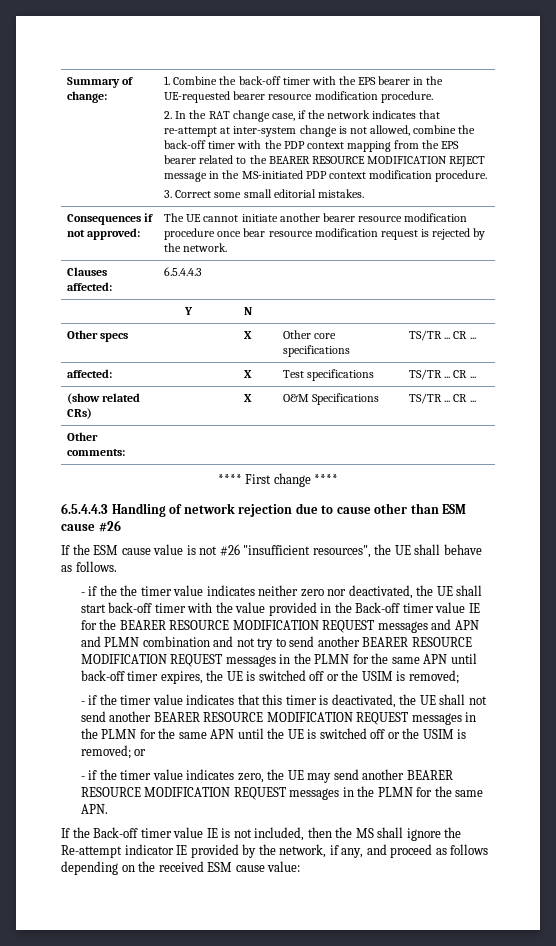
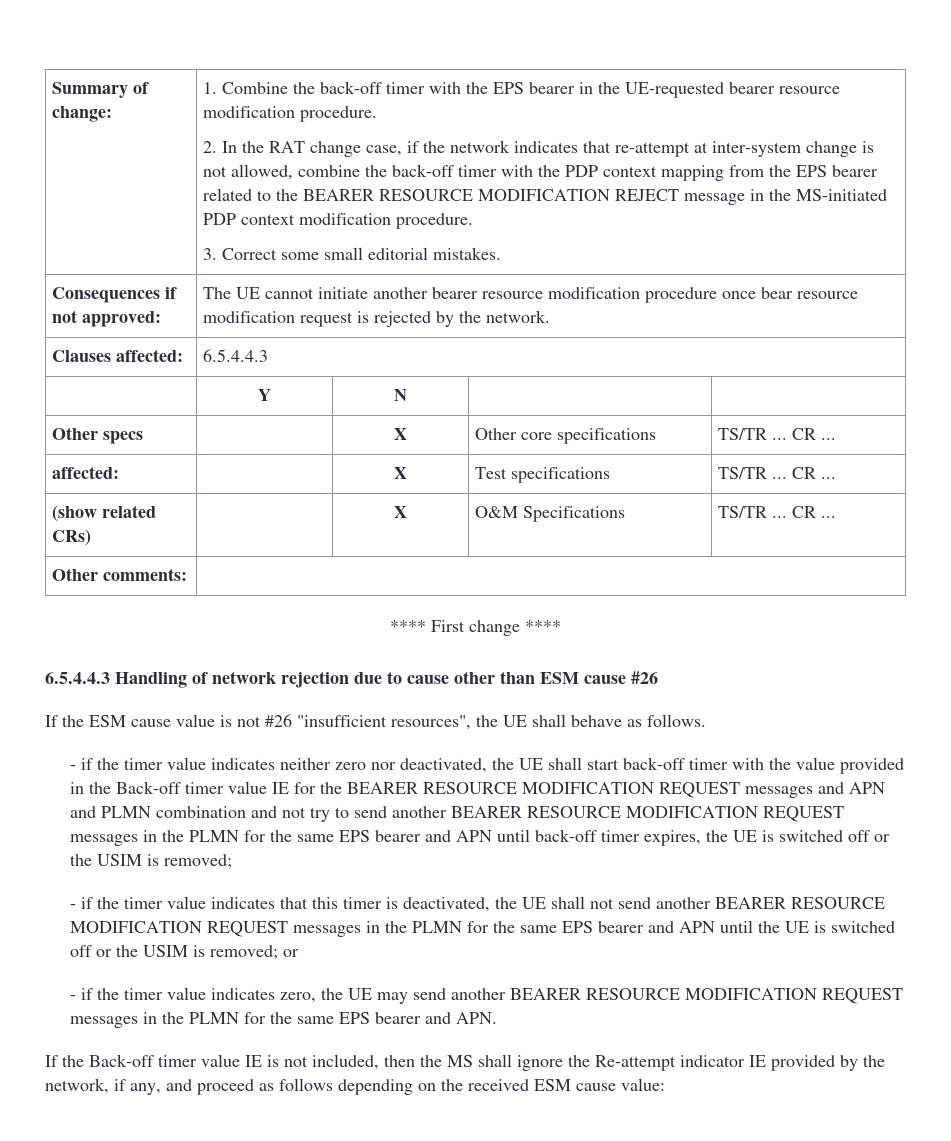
[120,585,138,596] the -> (120, 764) none
(420, 660) none -> [339,830,452,842] EPS bearer and
(207, 735) none -> [562,921,675,933] EPS bearer and
(484, 793) none -> [339,1012,452,1024] EPS bearer and

